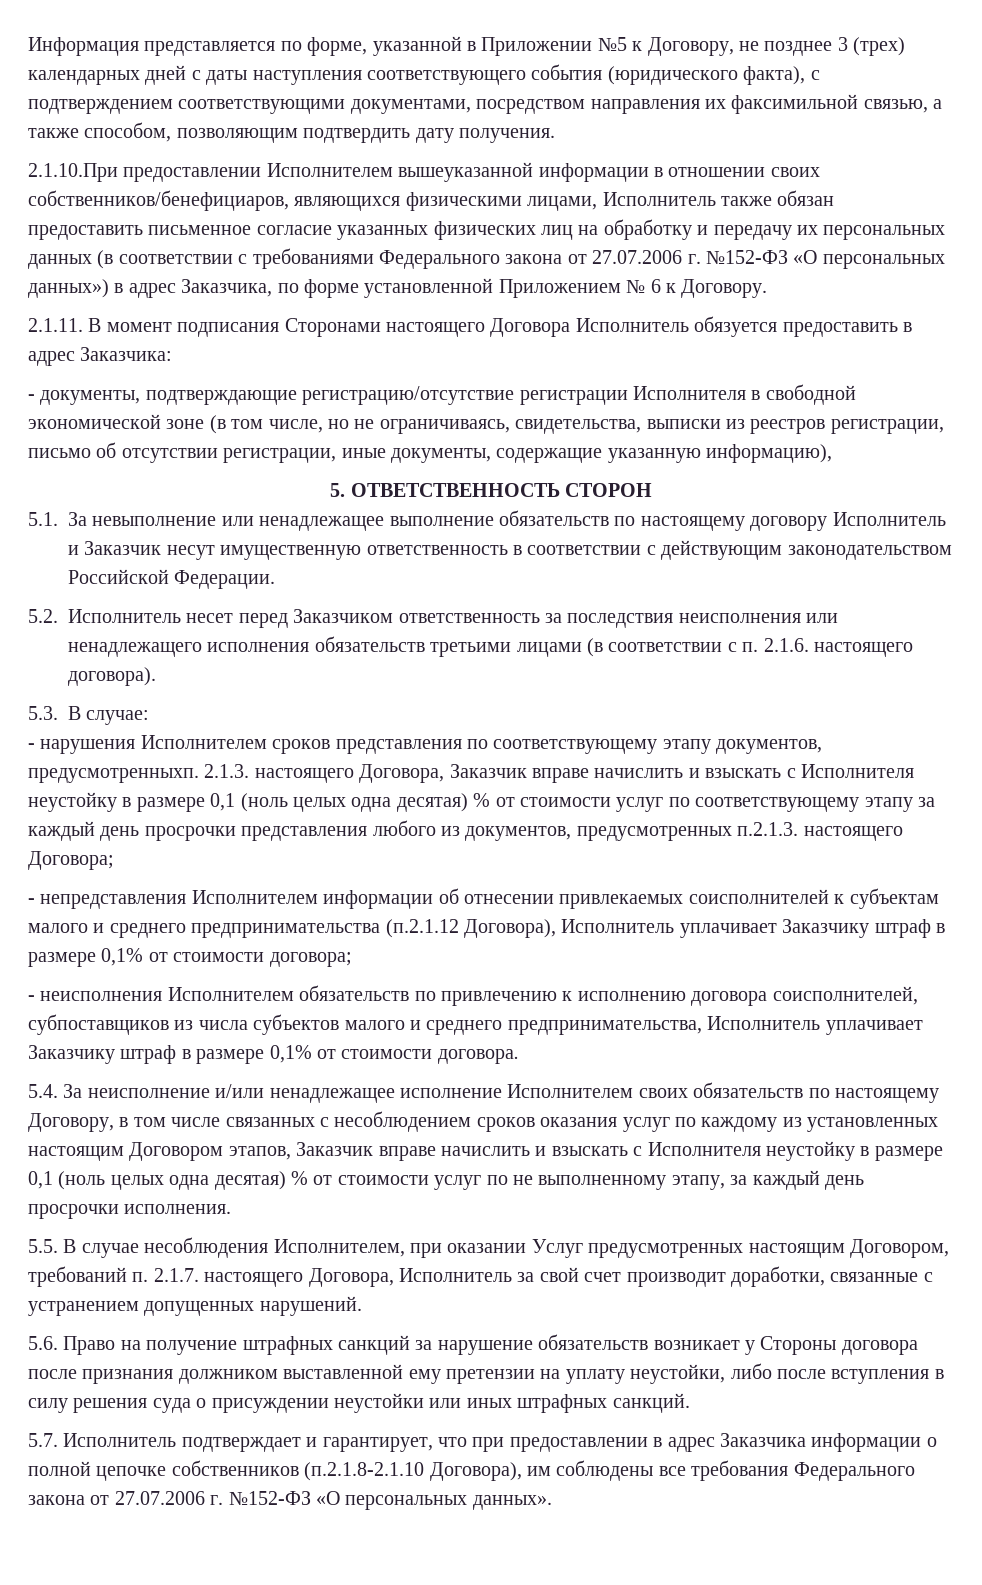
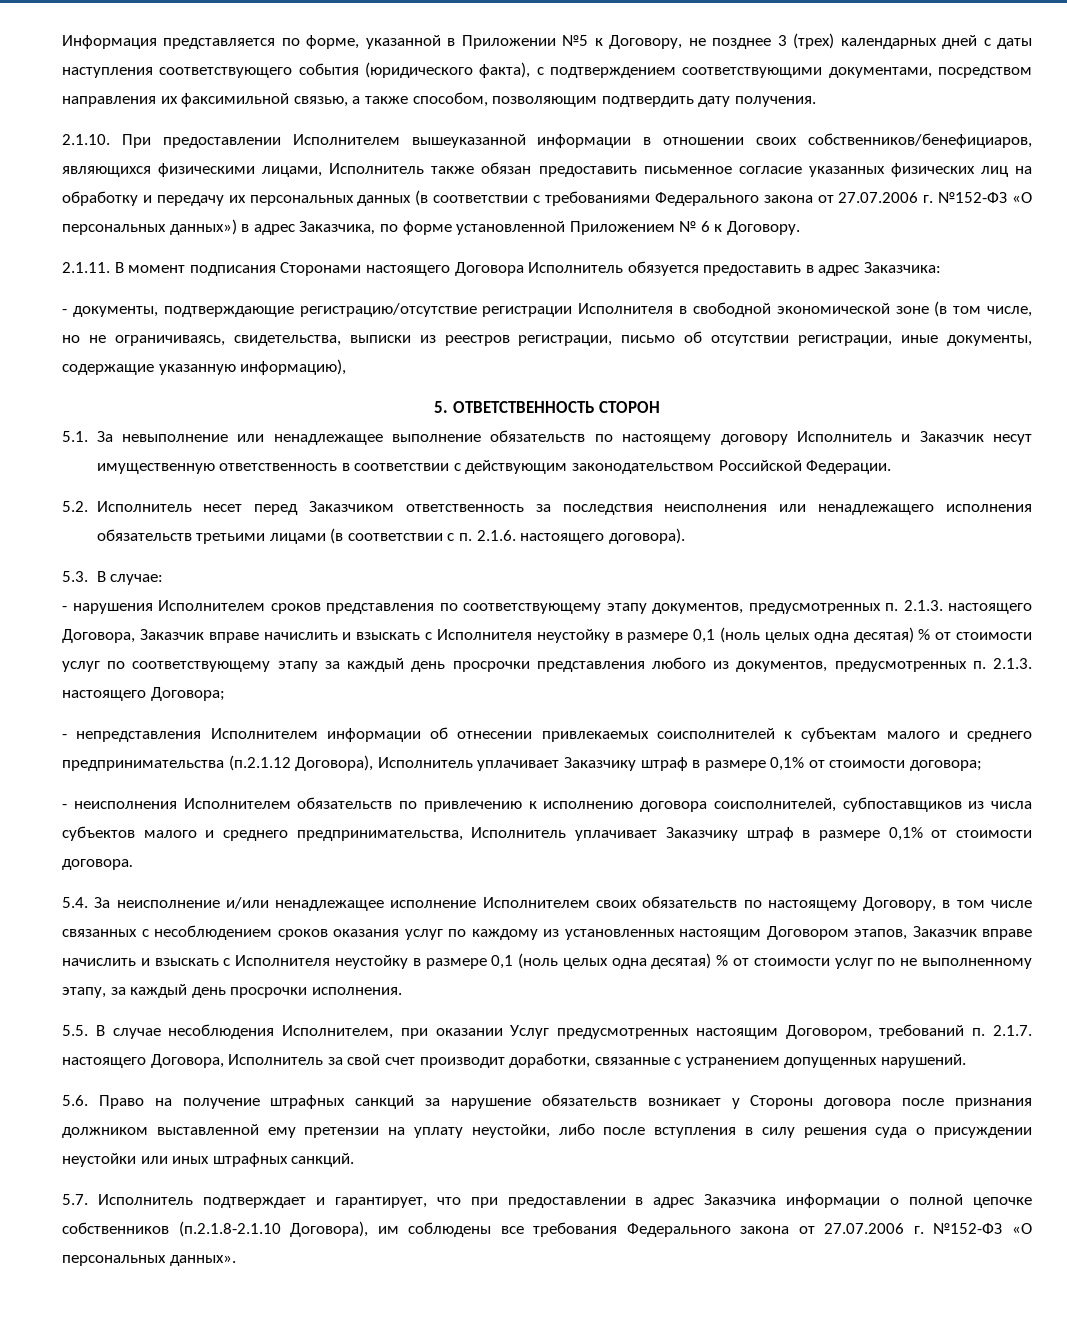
[28,163,118,182] 2.1.10.При -> [62,134,151,148] 2.1.10. При
[28,768,199,783] предусмотренныхп. -> [748,603,898,614] предусмотренных п.
[737,822,799,836] п.2.1.3. -> [972,658,1032,669] п. 2.1.3.

